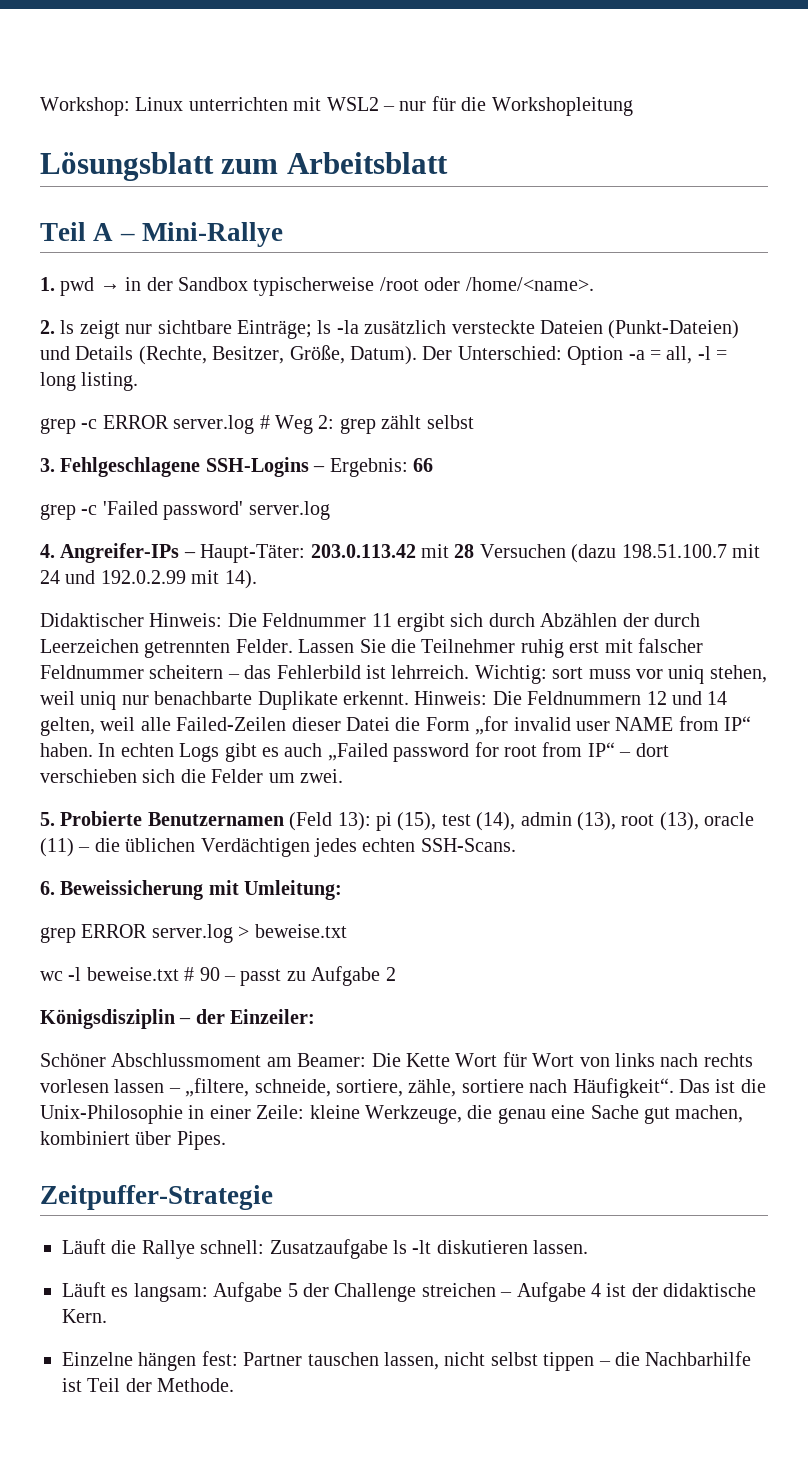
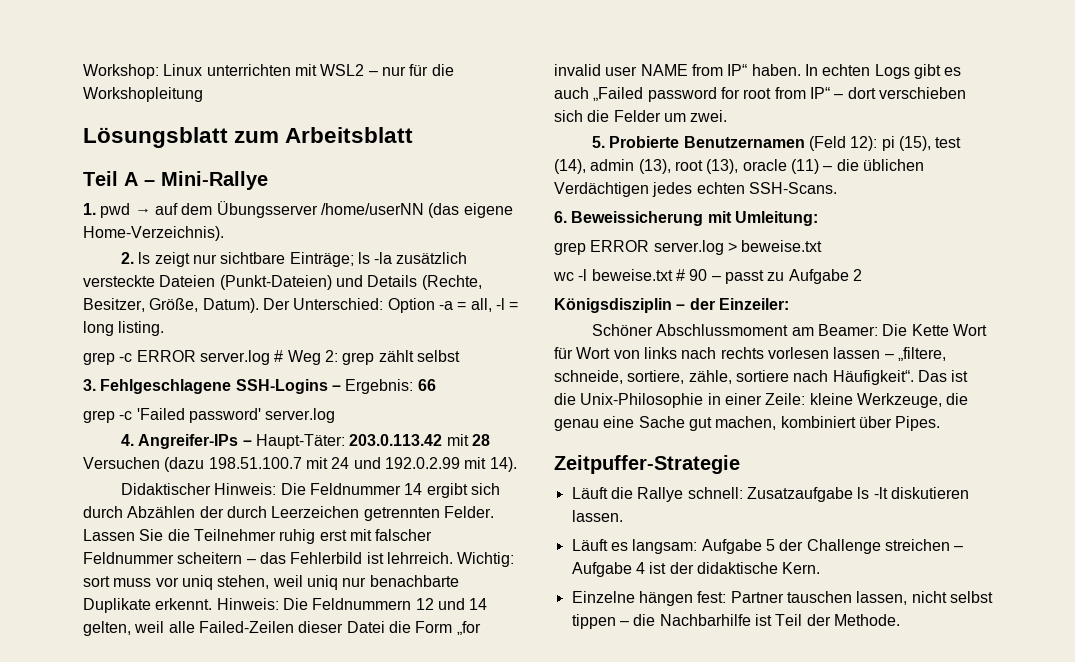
[125,277,594,296] in der Sandbox typischerweise /root oder /home/<name>. -> [154,201,513,218] [83,226,224,241] auf dem Übungsserver /home/userNN (das eigene Home-Verzeichnis).
[371,613,392,627] 11 -> [404,483,423,495] 14
[337,812,371,831] 13): -> [850,136,878,151] 12):

